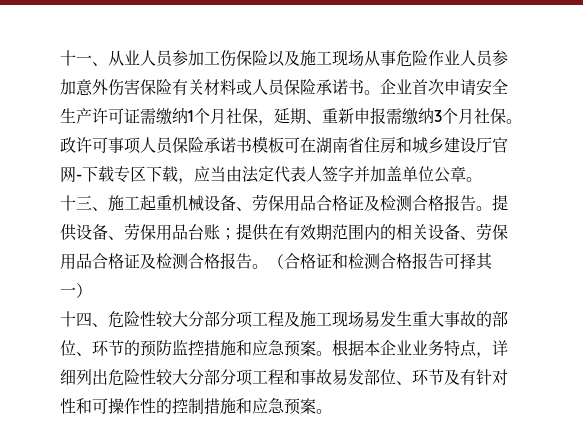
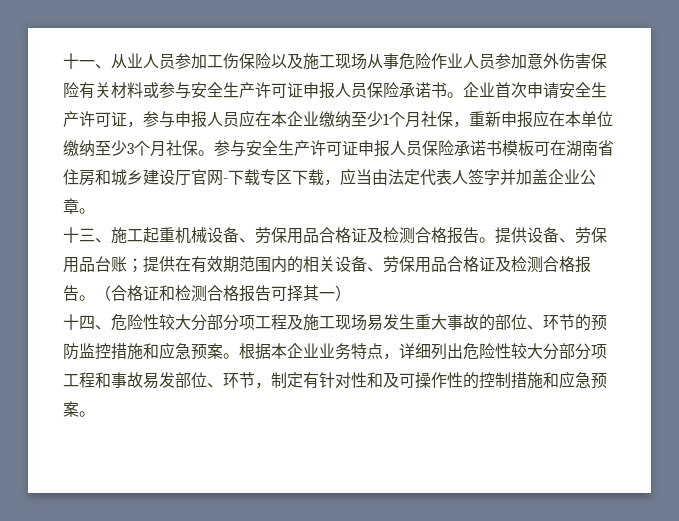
(252, 87) none -> [159,82,335,99] 参与安全生产许可证申报
[140,107,188,125] 需缴纳 -> [127,110,383,128] ，参与申报人员应在本企业缴纳至少
[274,108,322,124] 延期、 -> (469, 124) none
[386,107,522,125] [60,137,141,154] 需缴纳3个月社保。政许可事项 -> [533,110,613,127] [63,140,390,157] 应在本单位缴纳至少3个月社保。参与安全生产许可证申报
[402,166,434,182] 单位 -> [548,169,580,185] 企业
[444,369,460,385] 及 -> [255,372,303,389] ，制定
(92, 406) none -> [383,372,399,388] 及

